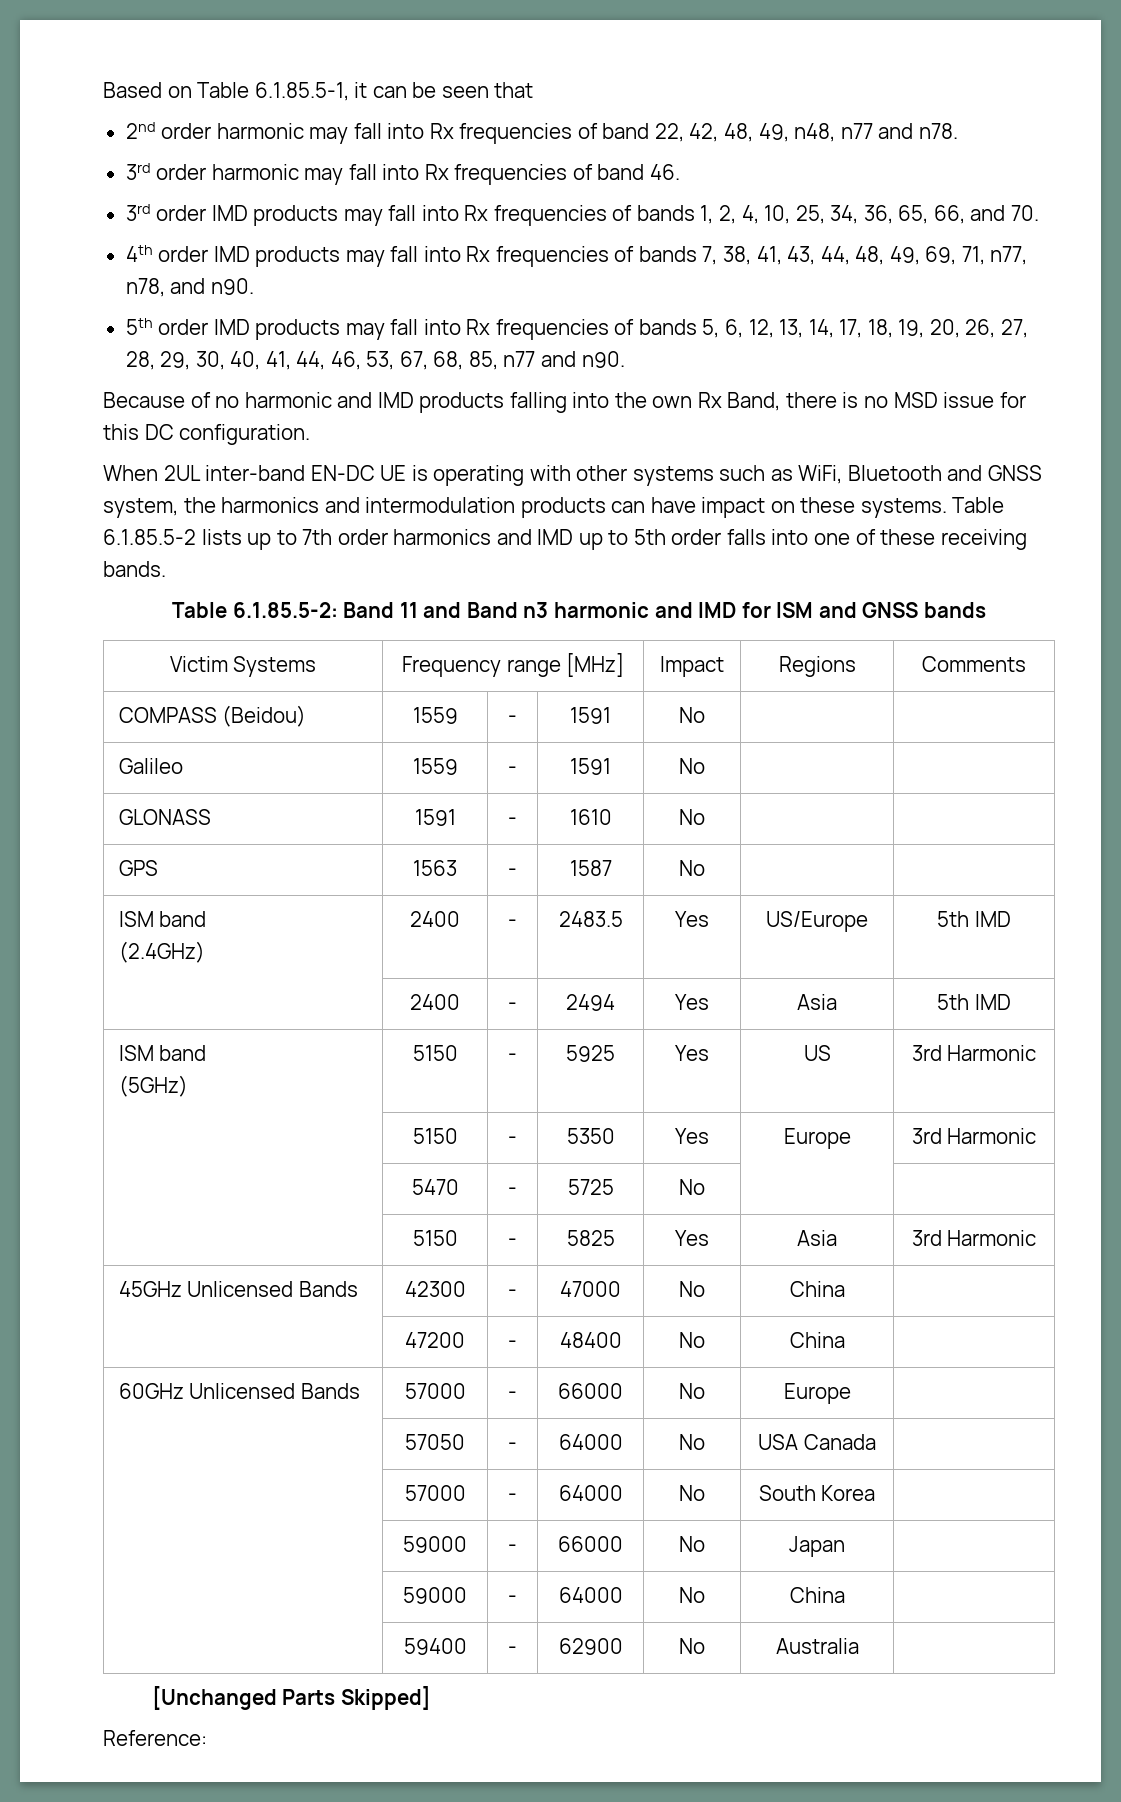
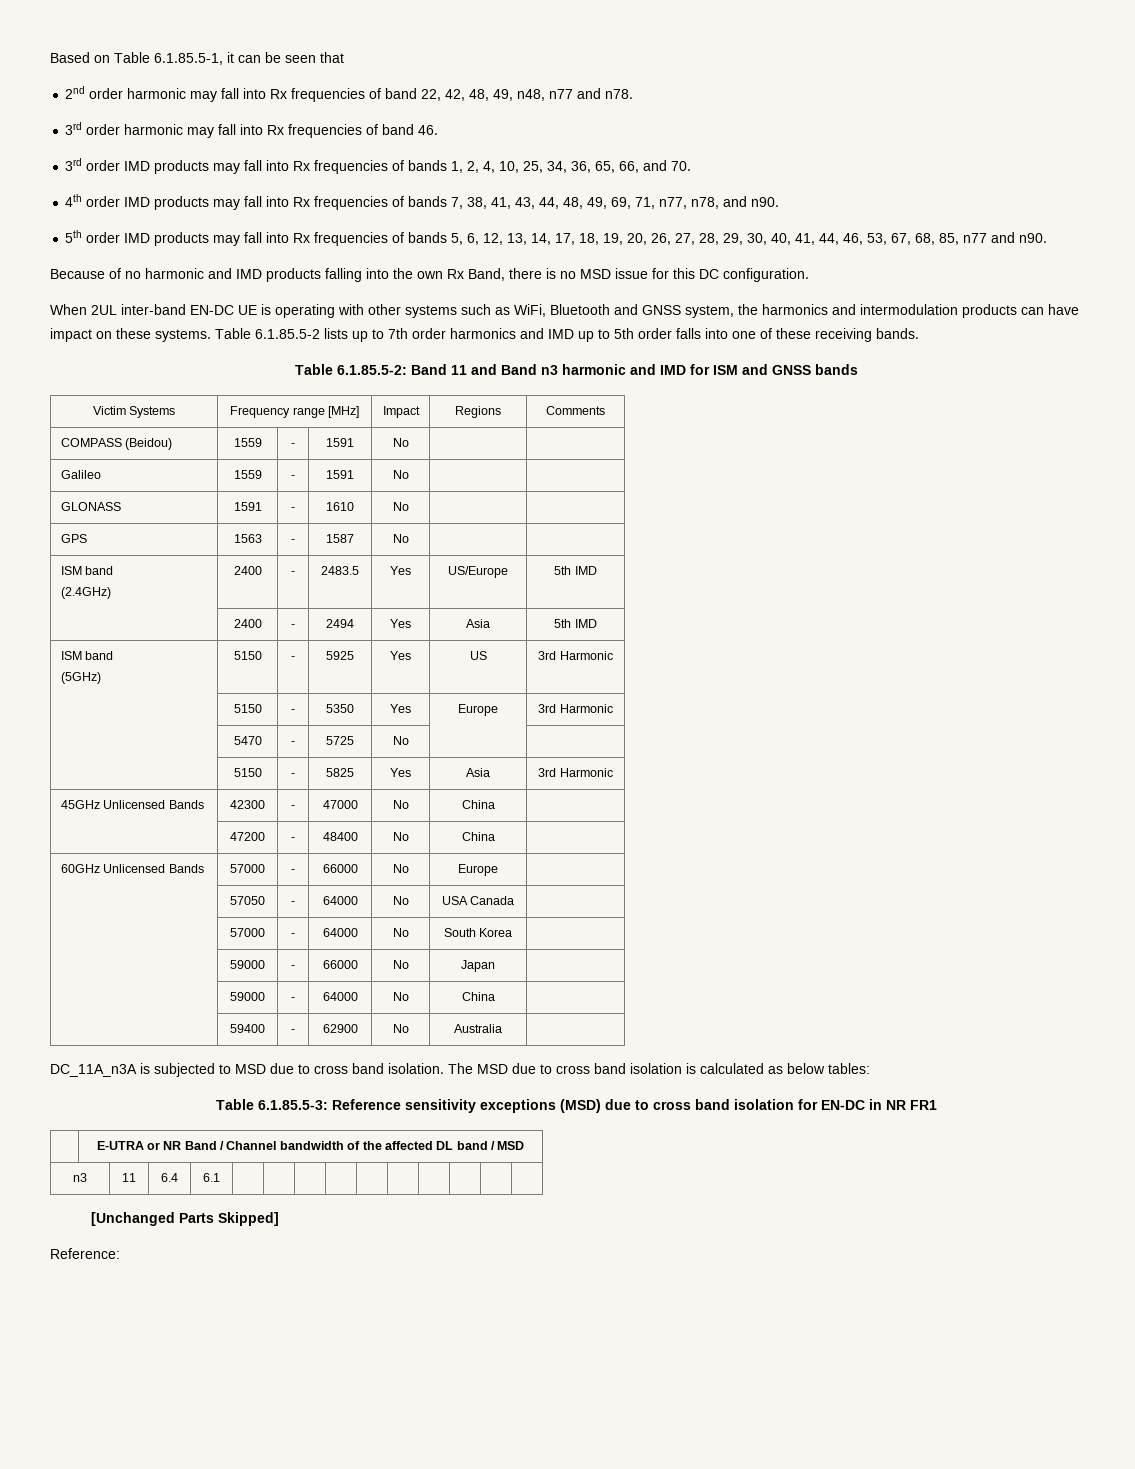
(859, 1646) none -> [50,1063,870,1077] [215,1099,937,1113] [96,1141,525,1150] [73,1173,87,1182] [122,1173,136,1182] [161,1173,178,1182] [203,1173,220,1182] // DC_11A_n3A is subjected to MSD due to cross band isolation. The MSD due to cross band isolation is calculated as below tables: // Table 6.1.85.5-3: Reference sensitivity exceptions (MSD) due to cross band isolation for EN-DC in NR FR1 // | E-UTRA or NR Band / Channel bandwidth of the affected DL band / MSD // n3 | 11 | 6.4 | 6.1 | | | | | | | | | |

